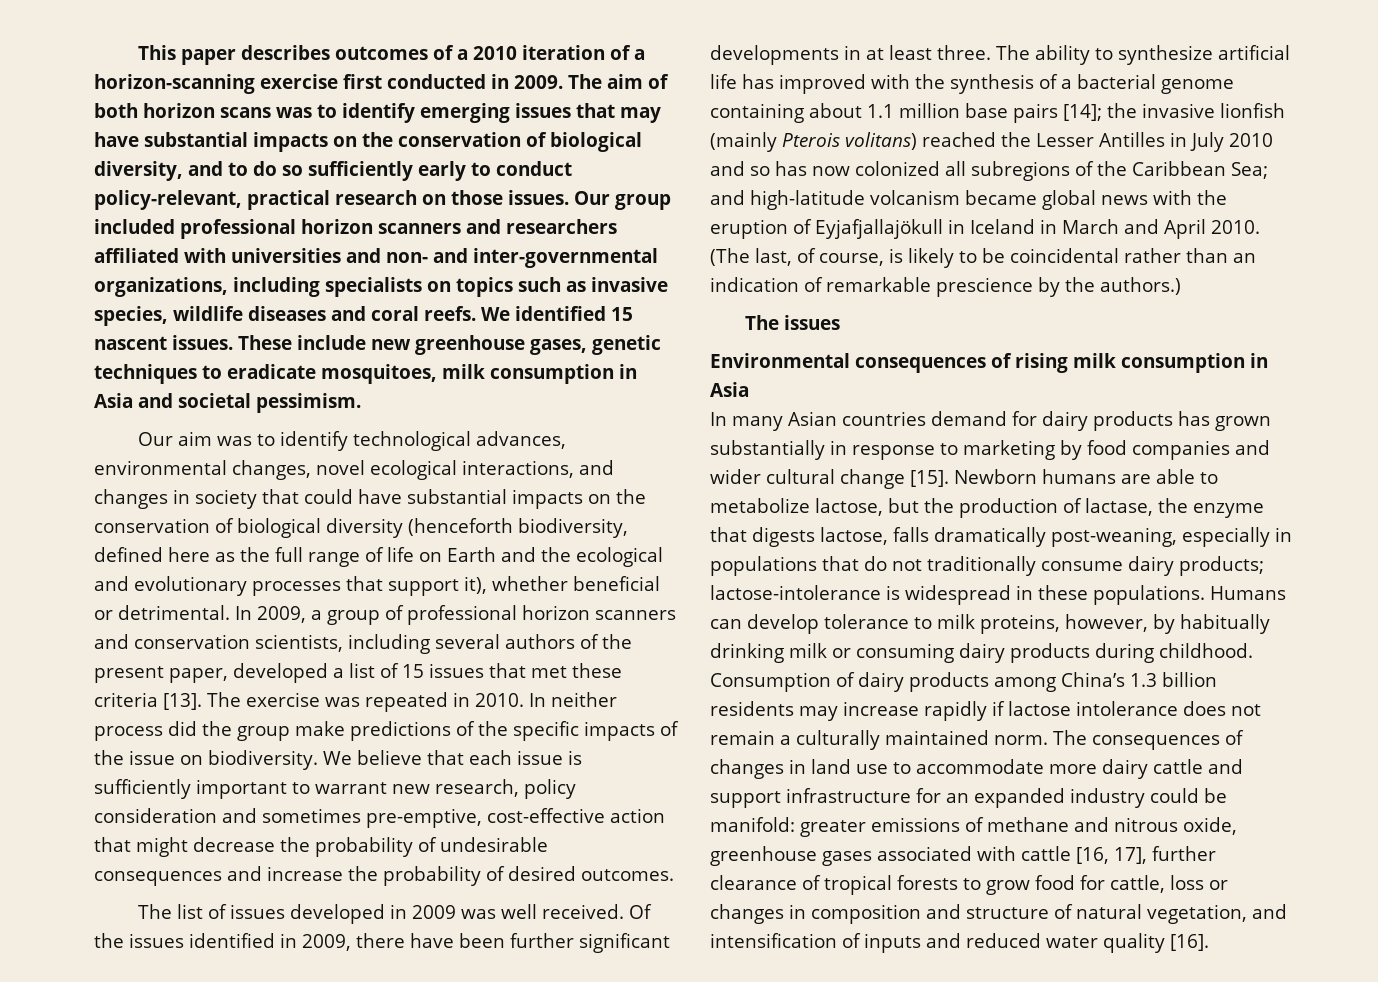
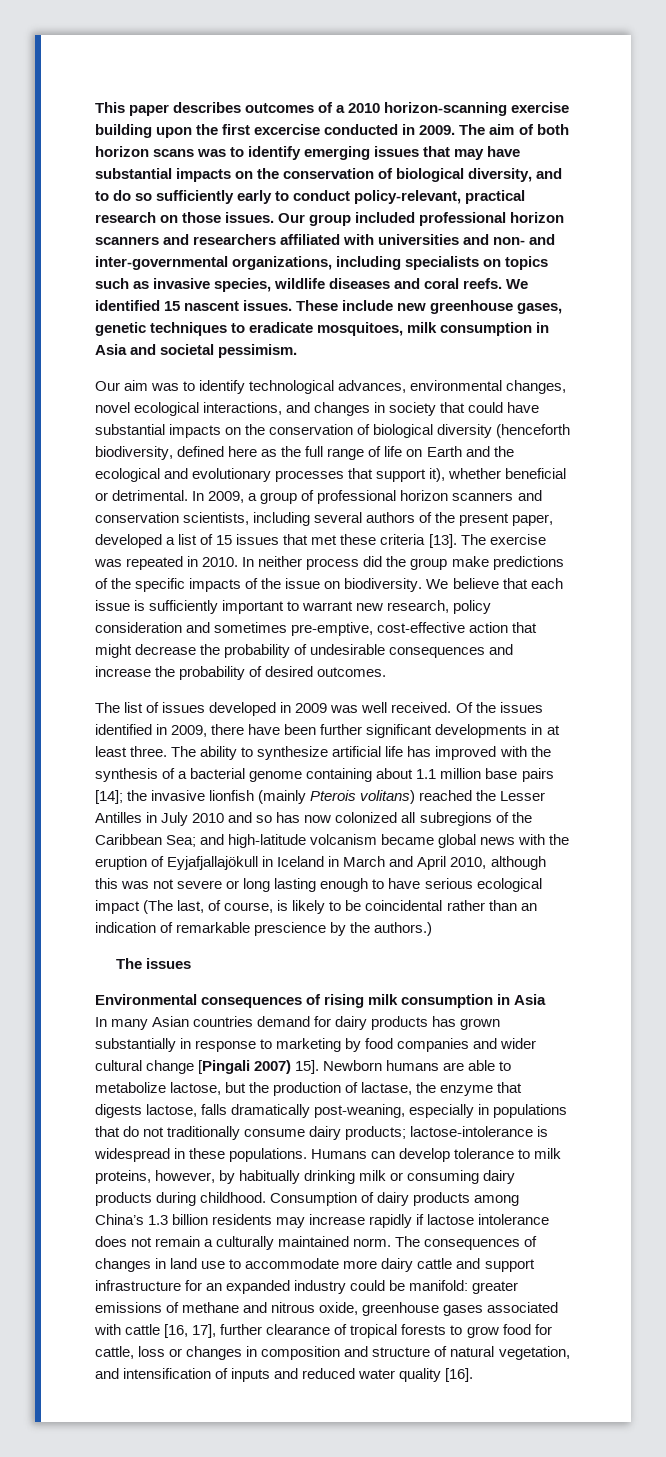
[521,45,645,60] [94,74,382,94] iteration of a horizon-scanning exercise first -> [384,102,570,116] [95,124,321,138] horizon-scanning exercise building upon the first excercise
[1211,220,1260,234] 2010. -> [450,856,546,870] [95,878,542,892] [95,900,140,914] 2010, although this was not severe or long lasting enough to have serious ecological impact
[910,470,949,487] [15]. -> [198,1060,320,1074] [Pingali 2007) 15].

